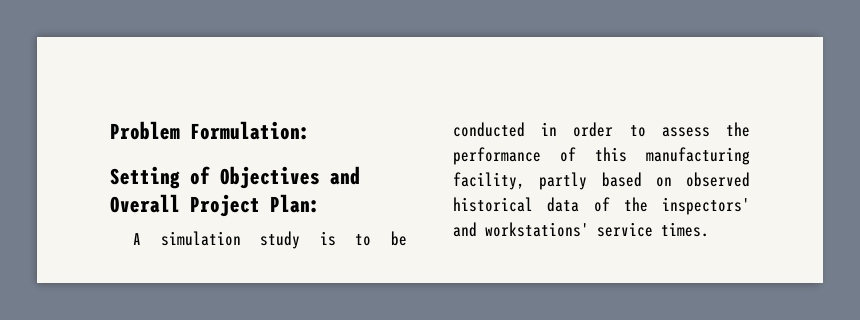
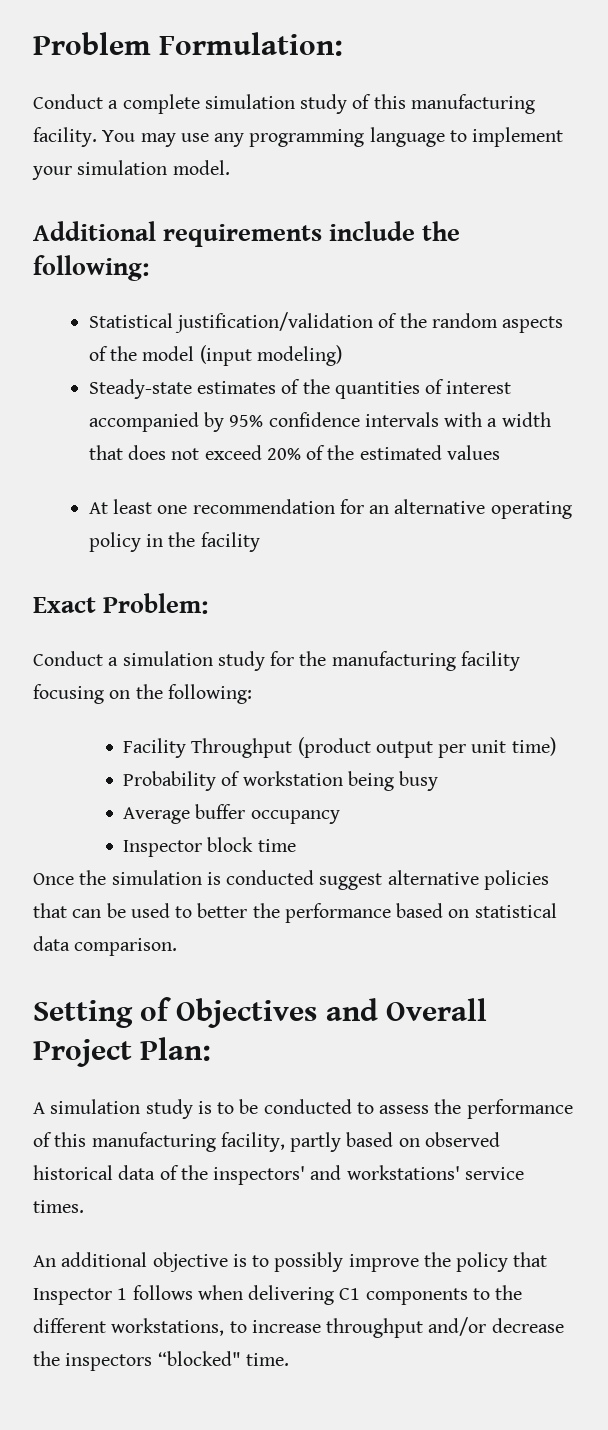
(310, 130) none -> [33,94,535,114] [33,127,564,147] [32,160,230,180] [33,221,461,247] [33,255,149,281] [88,312,564,333] [88,345,342,366] [88,379,512,399] [88,412,551,432] [88,445,500,460] [88,499,572,519] [88,532,260,552] [33,593,209,614] [33,651,520,671] [33,684,252,704] [123,737,556,758] [123,771,439,791] [123,804,340,824] [123,837,296,857] [33,870,549,890] [33,903,557,923] [33,936,178,956] // Conduct a complete simulation study of this manufacturing facility. You may use any programming language to implement your simulation model. // Additional requirements include the following: // Statistical justification/validation of the random aspects of the model (input modeling) // Steady-state estimates of the quantities of interest accompanied by 95% confidence intervals with a width that does not exceed 20% of the estimated values // At least one recommendation for an alternative operating policy in the facility // Exact Problem: // Conduct a simulation study for the manufacturing facility focusing on the following: // Facility Throughput (product output per unit time) // Probability of workstation being busy // Average buffer occupancy // Inspector block time // Once the simulation is conducted suggest alternative policies that can be used to better the performance based on statistical data comparison.
[541,122,614,137] in order -> (352, 1106) none
(709, 229) none -> [33,1252,548,1272] [33,1285,523,1305] [33,1317,564,1338] [33,1351,289,1371] // An additional objective is to possibly improve the policy that Inspector 1 follows when delivering C1 components to the different workstations, to increase throughput and/or decrease the inspectors “blocked" time.

